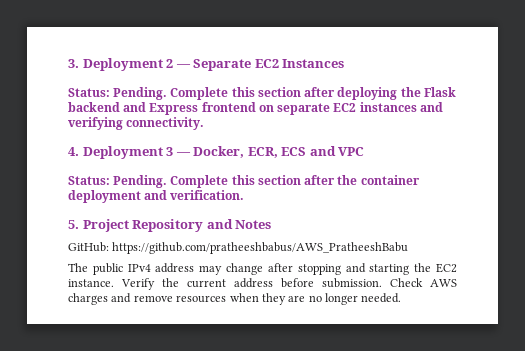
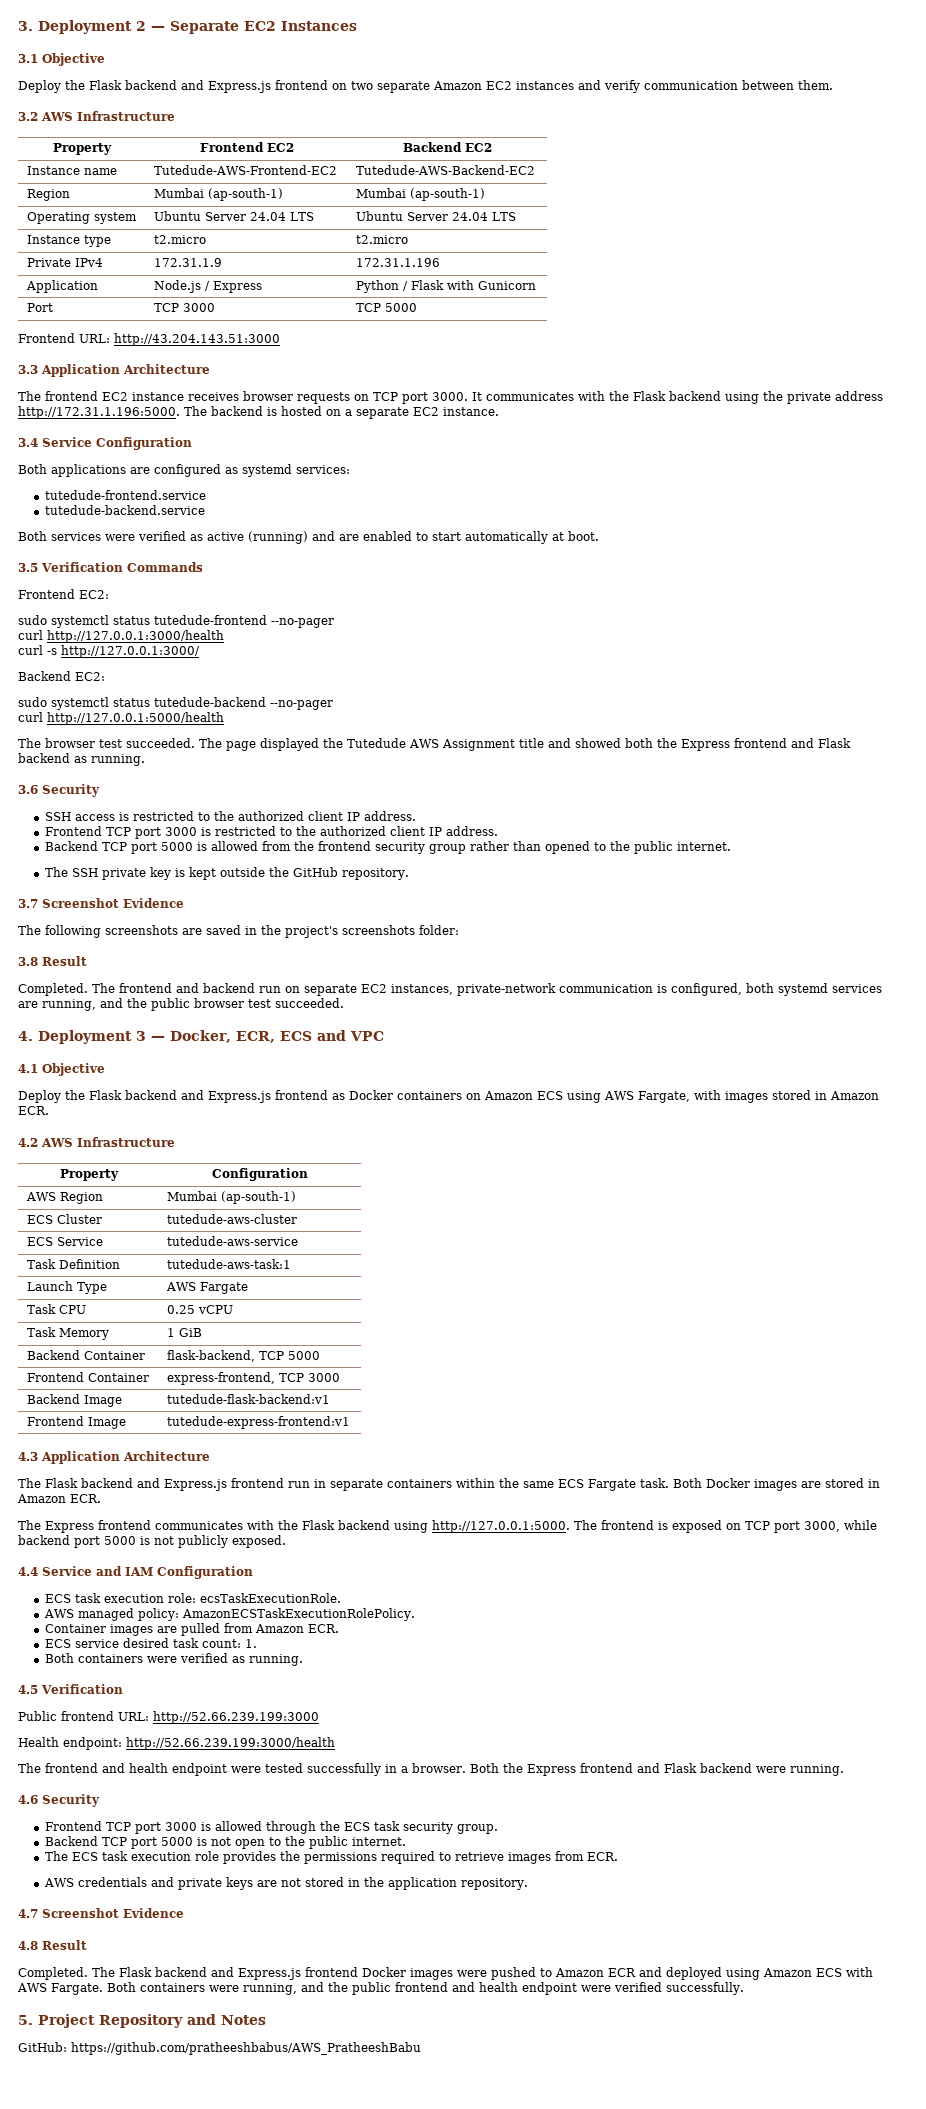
[68,87,456,100] [68,102,443,115] [68,117,205,130] Status: Pending. Complete this section after deploying the Flask backend and Express frontend on separate EC2 instances and verifying connectivity. -> [18,53,105,66] [18,80,833,93] [18,111,175,121] [53,143,112,155] [199,142,294,152] [402,142,492,152] [26,166,117,175] [153,165,337,175] [355,165,535,175] [26,189,70,201] [153,188,283,201] [355,188,485,201] [26,212,137,224] [153,211,314,221] [355,211,516,221] [26,235,111,247] [153,235,206,244] [355,235,408,244] [26,258,103,267] [153,258,222,267] [355,258,440,267] [25,280,98,293] [153,280,262,293] [355,280,536,293] [26,303,53,312] [153,303,215,312] [355,303,417,312] [18,333,280,346] [18,364,210,377] [18,391,883,404] [18,406,499,419] [18,437,192,450] [18,464,350,477] [44,490,206,500] [44,505,205,515] [18,531,599,544] [18,562,203,572] [18,589,109,599] [18,615,334,628] [18,630,224,643] [18,645,200,658] [18,671,105,681] [18,697,333,710] [18,712,224,725] [18,738,851,751] [18,753,145,766] [18,784,100,797] [44,811,416,821] [44,826,498,839] [44,841,731,854] [44,867,409,880] [18,898,184,908] [18,925,459,938] [18,956,87,966] [18,983,882,996] [18,998,344,1011] 3.1 Objective // Deploy the Flask backend and Express.js frontend on two separate Amazon EC2 instances and verify communication between them. // 3.2 AWS Infrastructure // Property | Frontend EC2 | Backend EC2 // Instance name | Tutedude-AWS-Frontend-EC2 | Tutedude-AWS-Backend-EC2 // Region | Mumbai (ap-south-1) | Mumbai (ap-south-1) // Operating system | Ubuntu Server 24.04 LTS | Ubuntu Server 24.04 LTS // Instance type | t2.micro | t2.micro // Private IPv4 | 172.31.1.9 | 172.31.1.196 // Application | Node.js / Express | Python / Flask with Gunicorn // Port | TCP 3000 | TCP 5000 // Frontend URL: http://43.204.143.51:3000 // 3.3 Application Architecture // The frontend EC2 instance receives browser requests on TCP port 3000. It communicates with the Flask backend using the private address http://172.31.1.196:5000. The backend is hosted on a separate EC2 instance. // 3.4 Service Configuration // Both applications are configured as systemd services: // tutedude-frontend.service // tutedude-backend.service // Both services were verified as active (running) and are enabled to start automatically at boot. // 3.5 Verification Commands // Frontend EC2: // sudo systemctl status tutedude-frontend --no-pager // curl http://127.0.0.1:3000/health // curl -s http://127.0.0.1:3000/ // Backend EC2: // sudo systemctl status tutedude-backend --no-pager // curl http://127.0.0.1:5000/health // The browser test succeeded. The page displayed the Tutedude AWS Assignment title and showed both the Express frontend and Flask backend as running. // 3.6 Security // SSH access is restricted to the authorized client IP address. // Frontend TCP port 3000 is restricted to the authorized client IP address. // Backend TCP port 5000 is allowed from the frontend security group rather than opened to the public internet. // The SSH private key is kept outside the GitHub repository. // 3.7 Screenshot Evidence // The following screenshots are saved in the project's screenshots folder: // 3.8 Result // Completed. The frontend and backend run on separate EC2 instances, private-network communication is configured, both systemd services are running, and the public browser test succeeded.
[68,175,420,188] [68,190,245,203] Status: Pending. Complete this section after the container deployment and verification. -> [18,1063,105,1076] [18,1090,879,1103] [18,1106,49,1115] [18,1137,175,1147] [59,1169,119,1181] [211,1168,308,1181] [25,1192,103,1204] [166,1191,296,1204] [26,1214,102,1224] [166,1214,297,1224] [26,1237,103,1246] [166,1236,298,1246] [26,1259,120,1269] [166,1259,291,1269] [26,1281,107,1294] [165,1282,248,1294] [26,1304,86,1314] [166,1305,233,1314] [26,1327,109,1340] [166,1328,202,1337] [26,1350,145,1360] [166,1350,320,1362] [26,1372,149,1382] [166,1372,340,1385] [26,1394,122,1407] [166,1394,330,1404] [26,1416,126,1429] [166,1416,350,1429] [18,1451,210,1464] [18,1478,880,1491] [17,1494,101,1503] [18,1520,877,1533] [18,1535,286,1548] [18,1566,253,1579] [44,1593,341,1603] [43,1608,415,1621] [44,1623,339,1636] [44,1638,257,1648] [44,1653,303,1666] [18,1684,123,1694] [18,1711,319,1724] [18,1737,335,1750] [18,1763,844,1776] [18,1794,100,1807] [44,1821,498,1834] [44,1836,406,1849] [44,1851,618,1864] [43,1877,528,1890] [18,1908,184,1918] [18,1940,87,1950] [18,1967,873,1980] [17,1982,744,1995] 4.1 Objective // Deploy the Flask backend and Express.js frontend as Docker containers on Amazon ECS using AWS Fargate, with images stored in Amazon ECR. // 4.2 AWS Infrastructure // Property | Configuration // AWS Region | Mumbai (ap-south-1) // ECS Cluster | tutedude-aws-cluster // ECS Service | tutedude-aws-service // Task Definition | tutedude-aws-task:1 // Launch Type | AWS Fargate // Task CPU | 0.25 vCPU // Task Memory | 1 GiB // Backend Container | flask-backend, TCP 5000 // Frontend Container | express-frontend, TCP 3000 // Backend Image | tutedude-flask-backend:v1 // Frontend Image | tutedude-express-frontend:v1 // 4.3 Application Architecture // The Flask backend and Express.js frontend run in separate containers within the same ECS Fargate task. Both Docker images are stored in Amazon ECR. // The Express frontend communicates with the Flask backend using http://127.0.0.1:5000. The frontend is exposed on TCP port 3000, while backend port 5000 is not publicly exposed. // 4.4 Service and IAM Configuration // ECS task execution role: ecsTaskExecutionRole. // AWS managed policy: AmazonECSTaskExecutionRolePolicy. // Container images are pulled from Amazon ECR. // ECS service desired task count: 1. // Both containers were verified as running. // 4.5 Verification // Public frontend URL: http://52.66.239.199:3000 // Health endpoint: http://52.66.239.199:3000/health // The frontend and health endpoint were tested successfully in a browser. Both the Express frontend and Flask backend were running. // 4.6 Security // Frontend TCP port 3000 is allowed through the ECS task security group. // Backend TCP port 5000 is not open to the public internet. // The ECS task execution role provides the permissions required to retrieve images from ECR. // AWS credentials and private keys are not stored in the application repository. // 4.7 Screenshot Evidence // 4.8 Result // Completed. The Flask backend and Express.js frontend Docker images were pushed to Amazon ECR and deployed using Amazon ECS with AWS Fargate. Both containers were running, and the public frontend and health endpoint were verified successfully.
[68,263,457,275] [68,278,457,290] [68,293,402,305] // The public IPv4 address may change after stopping and starting the EC2 instance. Verify the current address before submission. Check AWS charges and remove resources when they are no longer needed. -> (421, 2048) none

